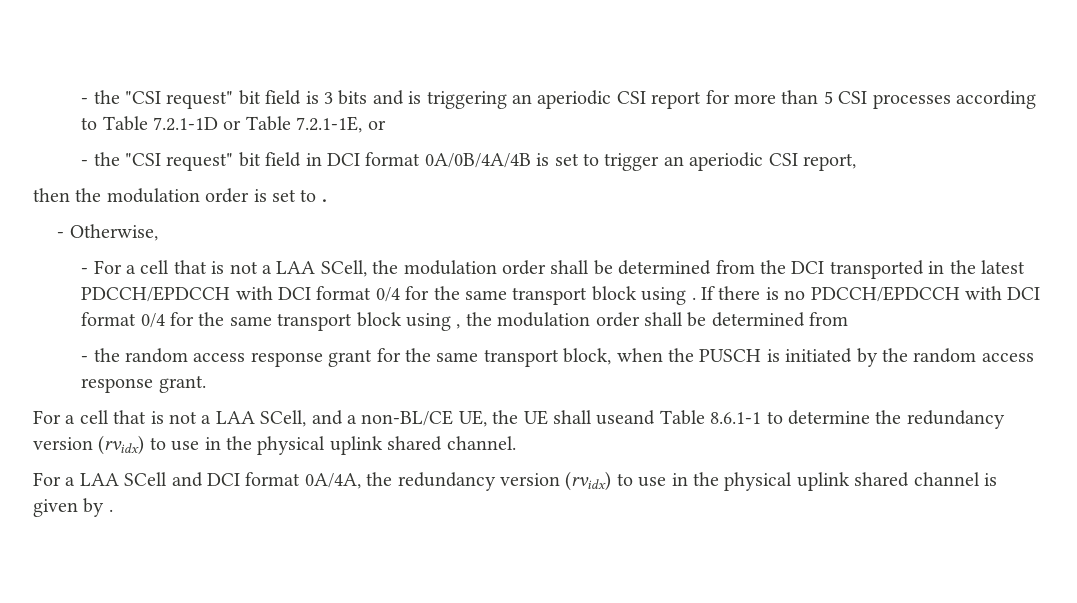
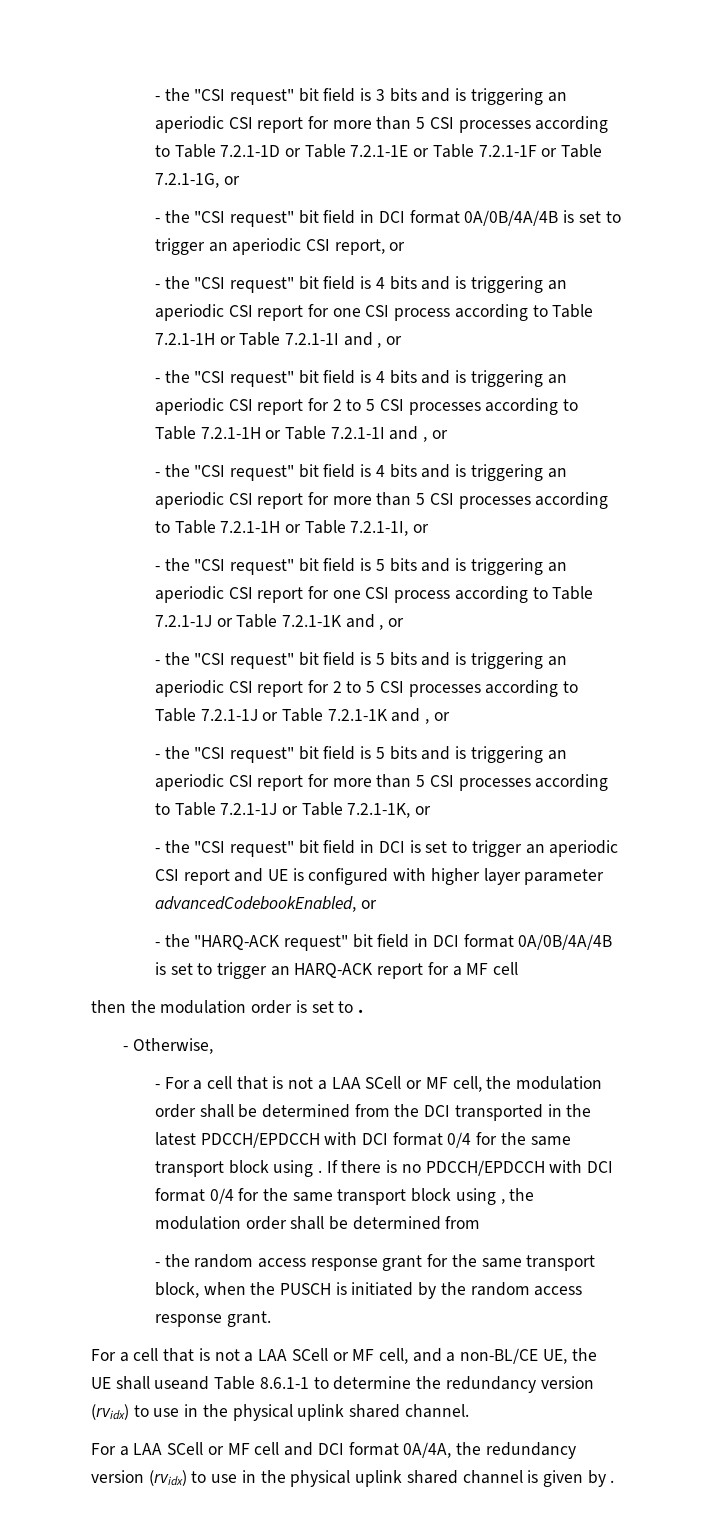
[296,116,363,133] 7.2.1-1E, -> [350,144,603,158] [154,173,219,188] 7.2.1-1E or Table 7.2.1-1F or Table 7.2.1-1G,
(857, 162) none -> [389,242,406,251] [154,276,567,293] [154,304,594,321] [154,332,403,348] [154,370,567,387] [154,398,579,415] [154,426,448,442] [154,464,567,481] [154,492,609,509] [154,520,430,536] [154,558,567,575] [154,586,594,603] [154,614,405,630] [154,652,567,669] [154,680,579,697] [154,708,450,724] [154,746,567,763] [154,774,609,791] [154,802,432,818] [154,840,619,857] [154,868,605,885] [154,896,377,912] [154,934,613,951] [154,962,519,979] or // - the "CSI request" bit field is 4 bits and is triggering an aperiodic CSI report for one CSI process according to Table 7.2.1-1H or Table 7.2.1-1I and , or // - the "CSI request" bit field is 4 bits and is triggering an aperiodic CSI report for 2 to 5 CSI processes according to Table 7.2.1-1H or Table 7.2.1-1I and , or // - the "CSI request" bit field is 4 bits and is triggering an aperiodic CSI report for more than 5 CSI processes according to Table 7.2.1-1H or Table 7.2.1-1I, or // - the "CSI request" bit field is 5 bits and is triggering an aperiodic CSI report for one CSI process according to Table 7.2.1-1J or Table 7.2.1-1K and , or // - the "CSI request" bit field is 5 bits and is triggering an aperiodic CSI report for 2 to 5 CSI processes according to Table 7.2.1-1J or Table 7.2.1-1K and , or // - the "CSI request" bit field is 5 bits and is triggering an aperiodic CSI report for more than 5 CSI processes according to Table 7.2.1-1J or Table 7.2.1-1K, or // - the "CSI request" bit field in DCI is set to trigger an aperiodic CSI report and UE is configured with higher layer parameter advancedCodebookEnabled, or // - the "HARQ-ACK request" bit field in DCI format 0A/0B/4A/4B is set to trigger an HARQ-ACK report for a MF cell
[320,260,367,277] SCell, -> [365,1076,482,1092] SCell or MF cell,
[260,410,307,427] SCell, -> [291,1348,408,1364] SCell or MF cell,
(168, 479) none -> [207,1442,280,1455] or MF cell

